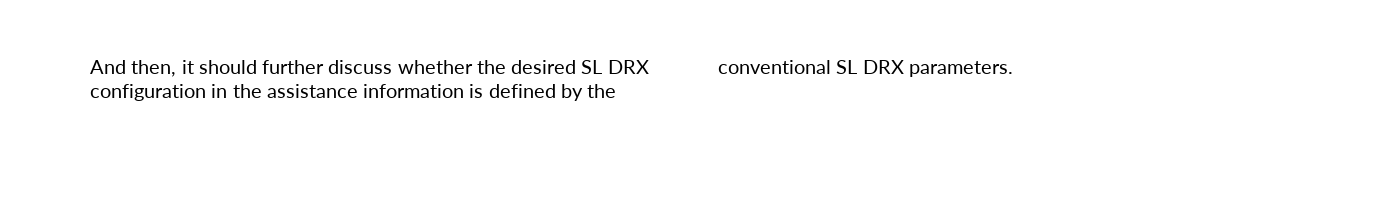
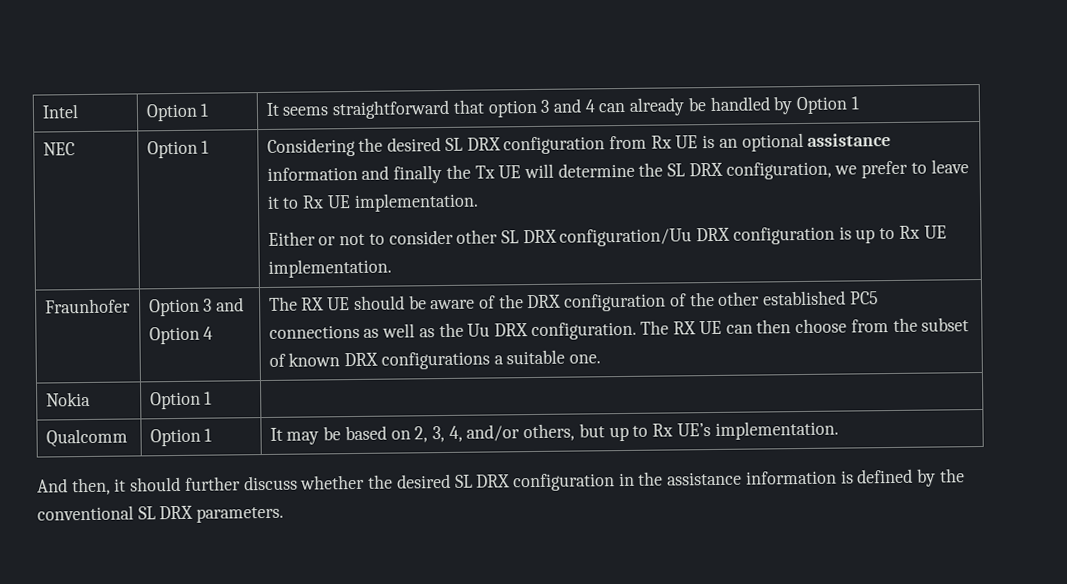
(90, 67) none -> [41,104,79,119] [145,103,210,122] [265,96,859,120] [42,142,75,156] [146,140,210,159] [266,132,892,157] [266,159,969,184] [266,192,479,212] [267,225,947,247] [267,258,392,278] [44,298,131,314] [148,297,245,317] [148,326,214,345] [268,290,879,312] [268,317,970,341] [268,349,602,370] [45,391,91,407] [149,391,213,410] [45,428,128,448] [149,428,213,447] [269,420,839,445] Intel | Option 1 | It seems straightforward that option 3 and 4 can already be handled by Option 1 // NEC | Option 1 | Considering the desired SL DRX configuration from Rx UE is an optional assistance information and finally the Tx UE will determine the SL DRX configuration, we prefer to leave it to Rx UE implementation. // Either or not to consider other SL DRX configuration/Uu DRX configuration is up to Rx UE implementation. // Fraunhofer | Option 3 and Option 4 | The RX UE should be aware of the DRX configuration of the other established PC5 connections as well as the Uu DRX configuration. The RX UE can then choose from the subset of known DRX configurations a suitable one. // Nokia | Option 1 | // Qualcomm | Option 1 | It may be based on 2, 3, 4, and/or others, but up to Rx UE’s implementation. //

